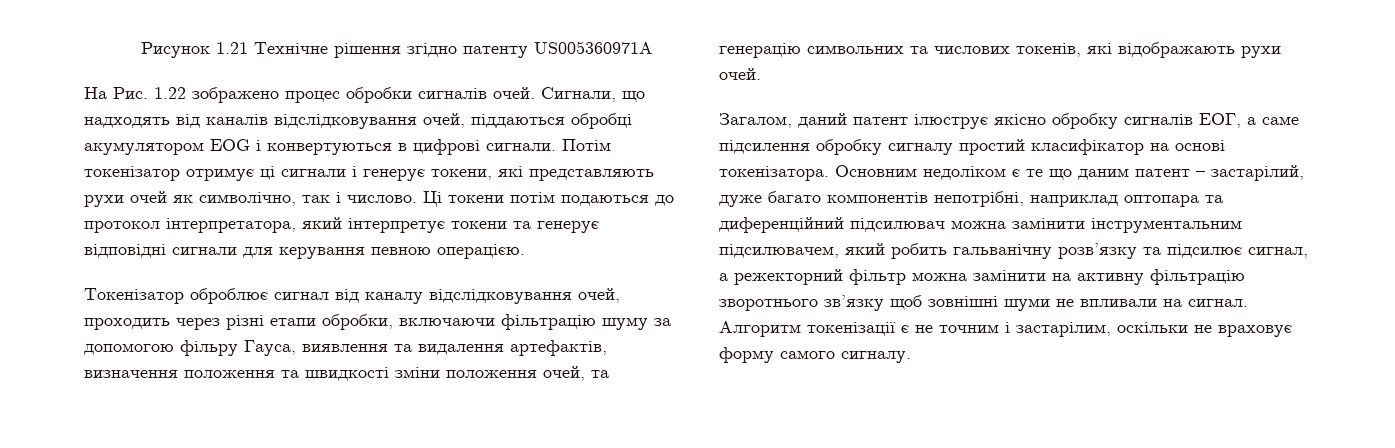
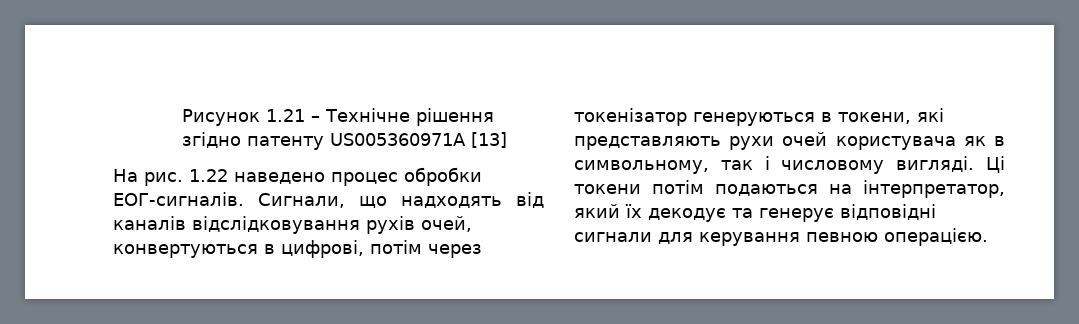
(249, 48) none -> [311,116,321,122] –
(654, 47) none -> [471,132,508,148] [13]
[113,87,535,103] Рис. 1.22 зображено процес обробки сигналів очей. -> [144,167,482,186] [113,192,244,206] рис. 1.22 наведено процес обробки ЕОГ-сигналів.
[423,113,632,129] [84,139,611,155] [84,166,425,181] очей, піддаються обробці акумулятором EOG і конвертуються в цифрові сигнали. Потім токенізатор отримує ці сигнали і генерує -> [366,216,472,234] [113,240,482,258] [574,108,832,126] рухів очей, конвертуються в цифрові, потім через токенізатор генеруються в
[173,191,674,207] [84,217,507,233] як символічно, так і числово. Ці токени потім подаються до протокол інтерпретатора, який інтерпретує токени -> [835,136,1005,150] [574,156,1005,174] [574,180,1005,198] [574,204,726,222] користувача як в символьному, так і числовому вигляді. Ці токени потім подаються на інтерпретатор, який їх декодує
[84,288,620,304] [84,314,671,330] [84,340,607,356] [84,366,609,381] [719,42,1281,58] [719,68,761,80] [719,113,1299,129] [719,139,1225,155] [719,165,1304,181] [719,191,1223,207] [719,217,1242,233] [719,243,1308,259] [719,269,1245,285] [719,295,1248,311] [719,321,1292,337] [719,347,911,363] // Токенізатор оброблює сигнал від каналу відслідковування очей, проходить через різні етапи обробки, включаючи фільтрацію шуму за допомогою фільру Гауса, виявлення та видалення артефактів, визначення положення та швидкості зміни положення очей, та генерацію символьних та числових токенів, які відображають рухи очей. // Загалом, даний патент ілюструє якісно обробку сигналів ЕОГ, а саме підсилення обробку сигналу простий класифікатор на основі токенізатора. Основним недоліком є те що даним патент – застарілий, дуже багато компонентів непотрібні, наприклад оптопара та диференційний підсилювач можна замінити інструментальним підсилювачем, який робить гальванічну розв’язку та підсилює сигнал, а режекторний фільтр можна замінити на активну фільтрацію зворотнього зв’язку щоб зовнішні шуми не впливали на сигнал. Алгоритм токенізації є не точним і застарілим, оскільки не враховує форму самого сигналу. -> (988, 237) none

